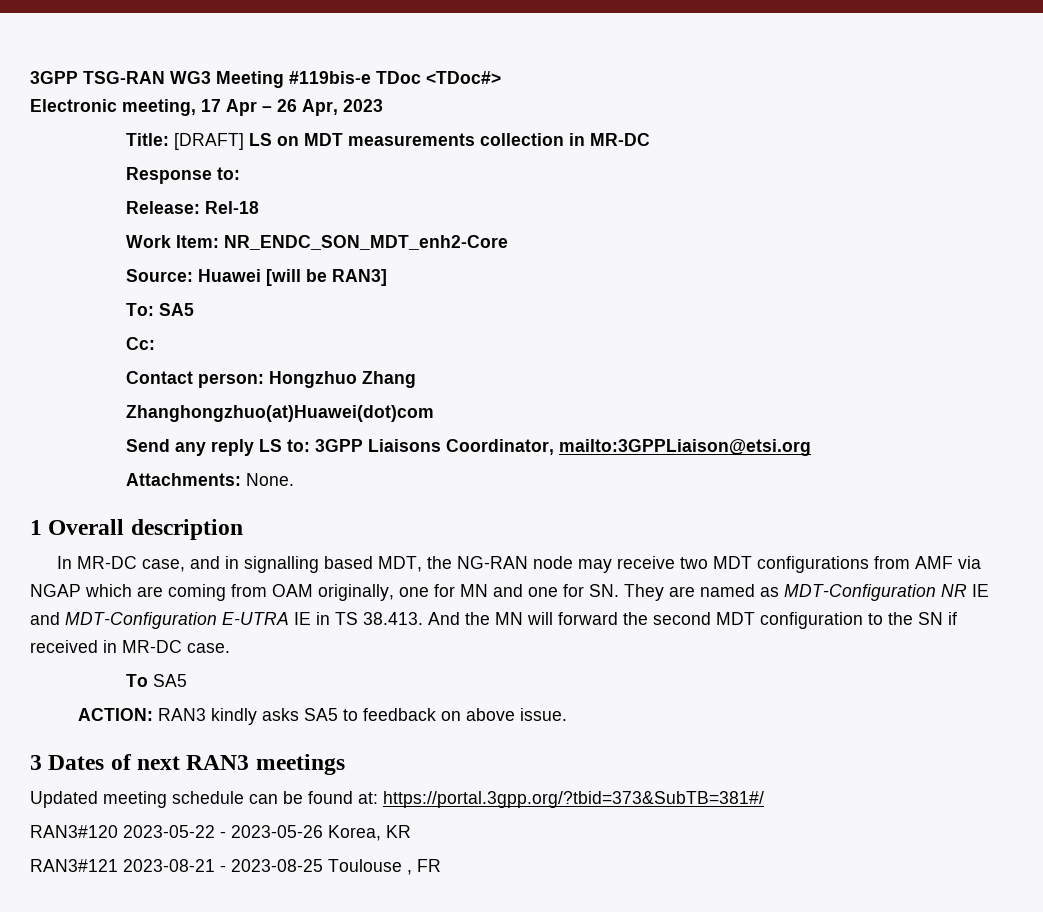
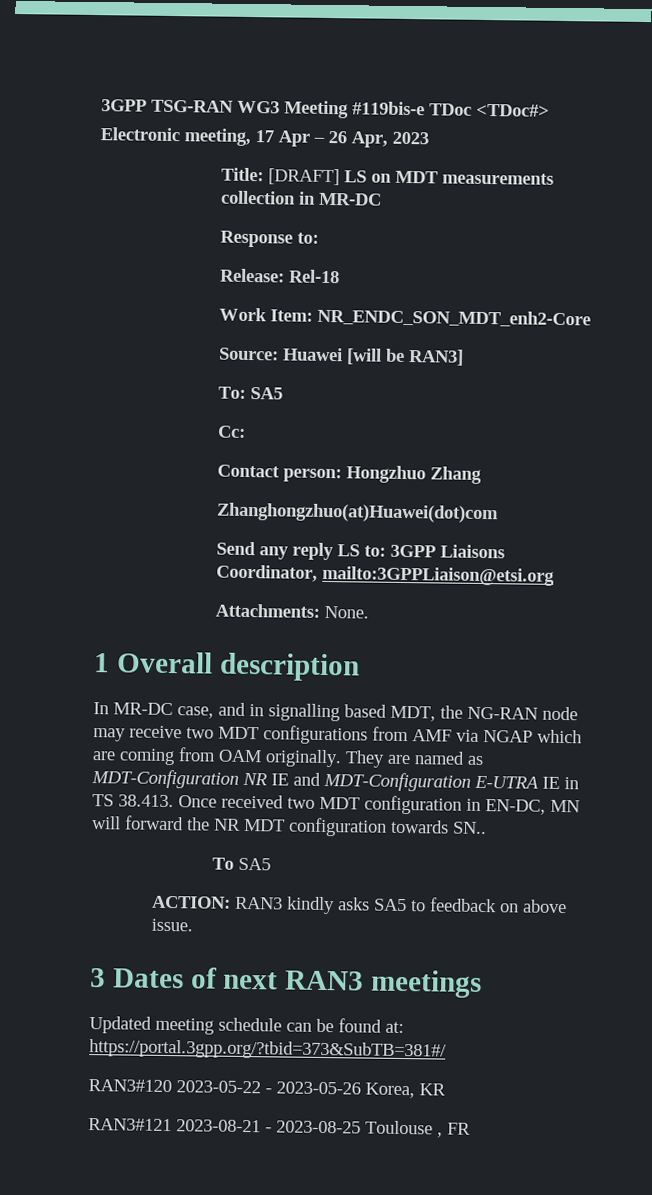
[318,584,619,601] originally, one for MN and one for SN. -> [265,749,342,768] originally.
[428,612,490,625] And the -> [178,794,546,815] Once received two MDT configuration in EN-DC,
[653,612,957,629] [30,640,230,653] second MDT configuration to the SN if received in MR-DC case. -> [214,817,487,837] NR MDT configuration towards SN..

